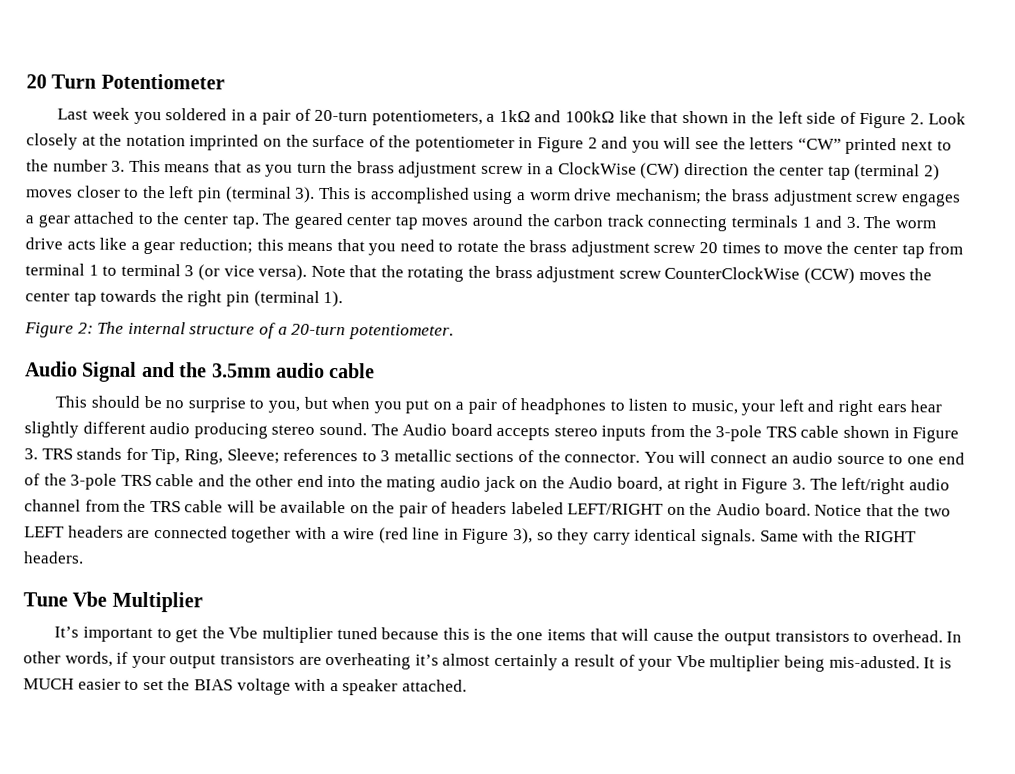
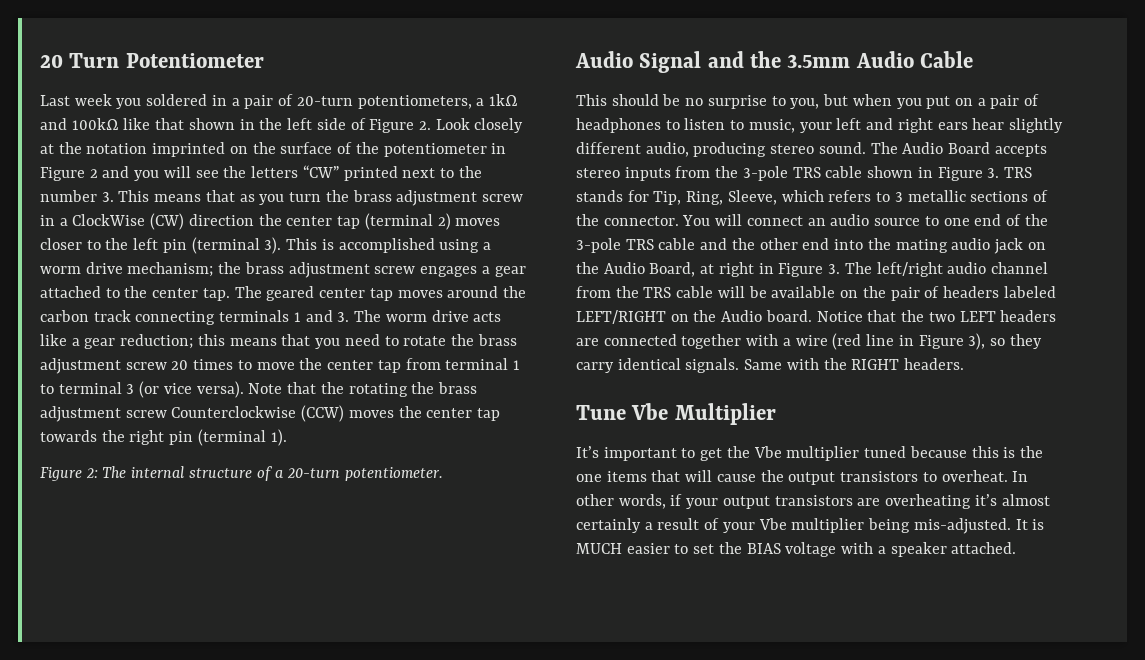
[664,266,801,280] CounterClockWise -> [171,406,297,418] Counterclockwise
[276,362,376,379] audio cable -> [855,51,974,68] Audio Cable
[149,422,191,435] audio -> [645,142,689,157] audio,
[450,423,493,436] board -> [948,142,991,154] Board
[226,448,359,464] Sleeve; references -> [727,190,872,205] Sleeve, which refers
[617,476,664,492] board, -> [649,262,696,277] Board,
[871,630,943,643] overhead. -> [941,470,1008,482] overheat.
[828,655,920,669] mis-adusted. -> [913,518,1011,534] mis-adjusted.

